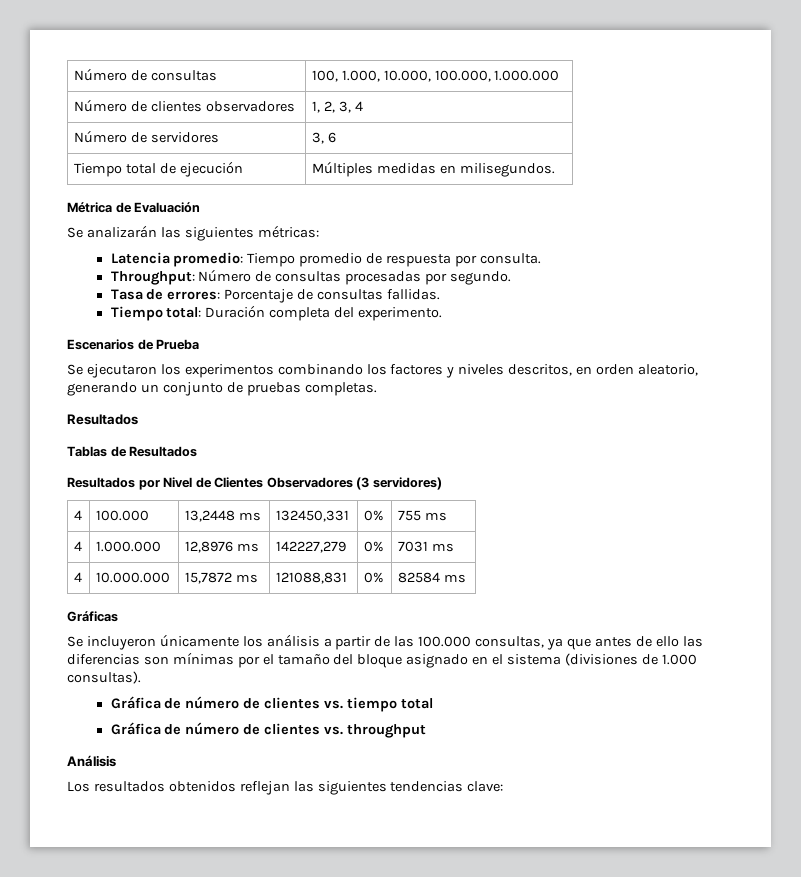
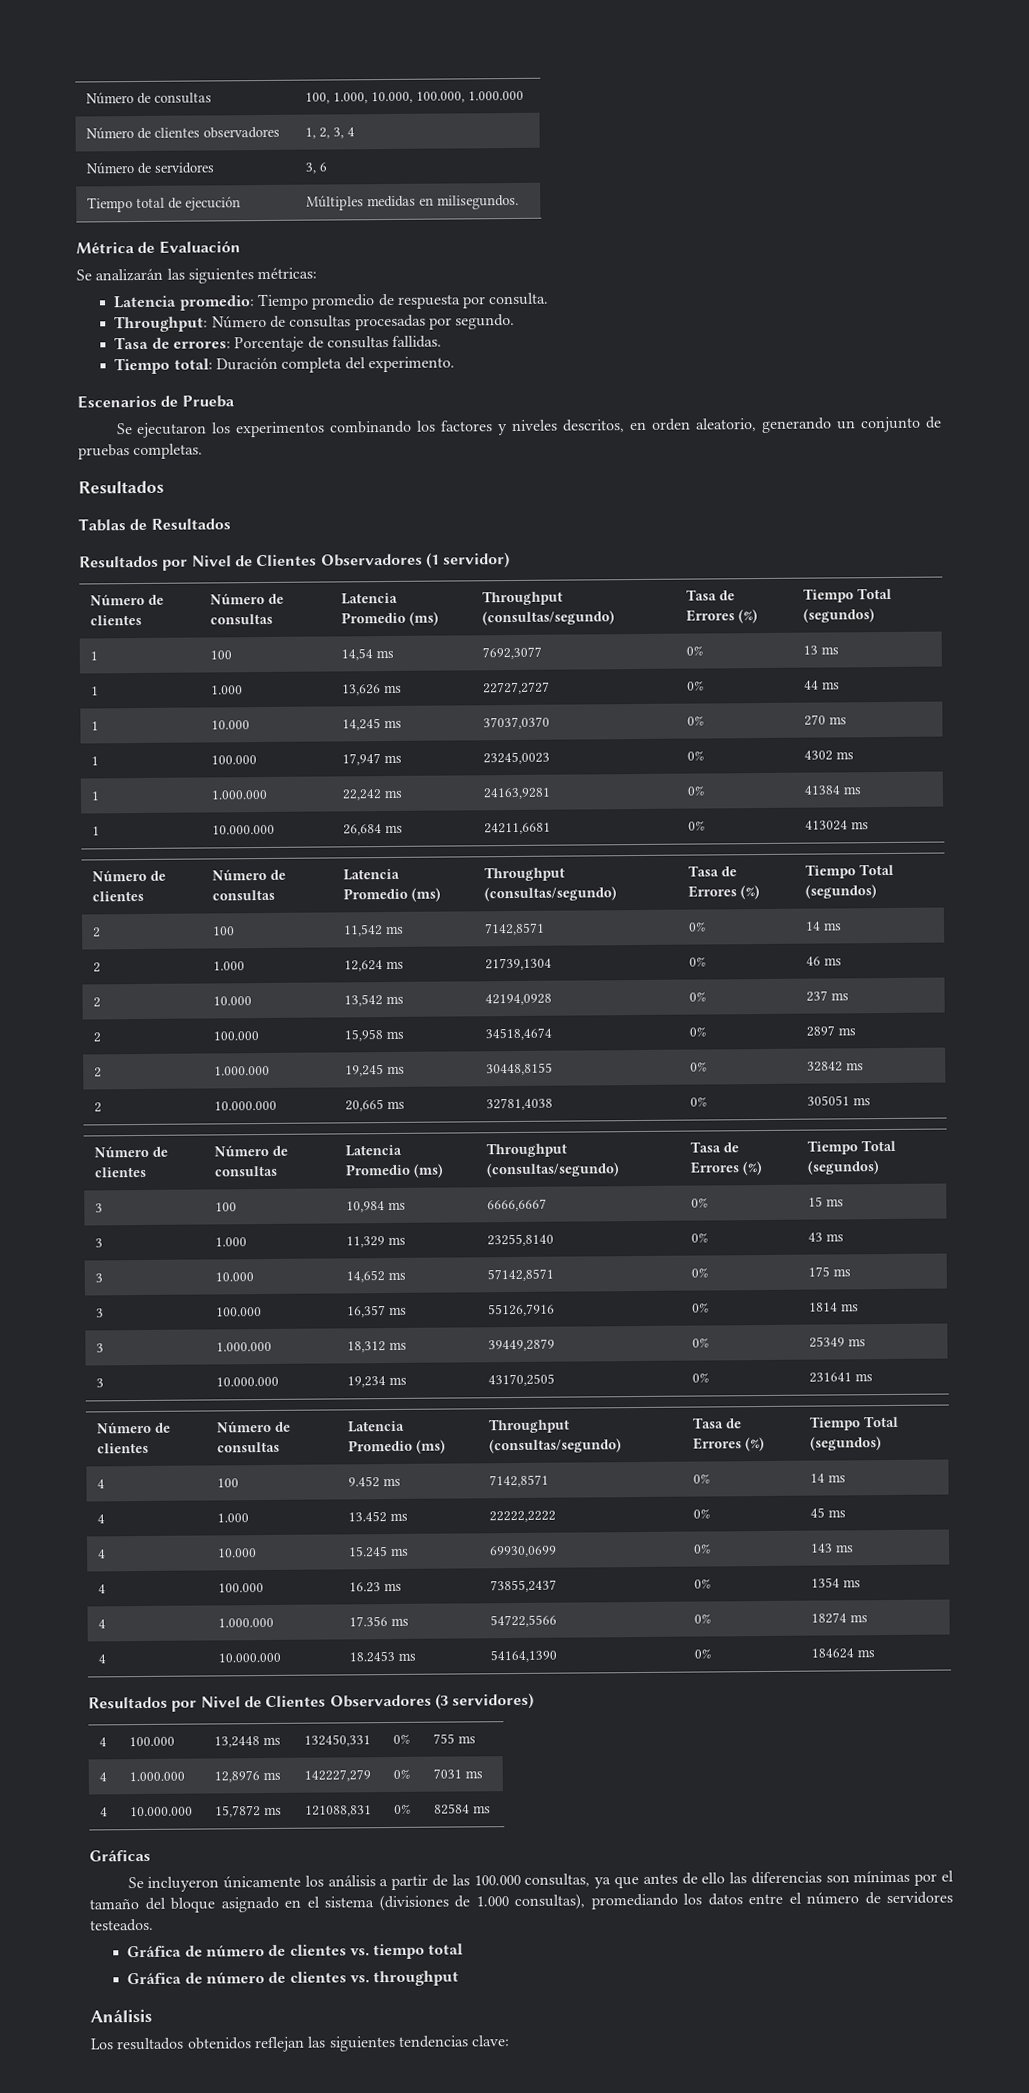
(198, 451) none -> [79,552,511,571] [90,593,165,606] [90,614,143,626] [210,592,285,605] [210,613,274,625] [341,592,399,605] [341,611,440,626] [482,590,564,606] [482,610,616,626] [686,589,736,601] [686,609,759,624] [803,587,893,603] [803,608,876,623] [90,651,99,661] [210,650,233,660] [341,648,395,661] [482,646,543,660] [686,645,704,656] [803,645,840,655] [91,686,100,696] [211,685,244,695] [342,684,403,696] [483,681,551,695] [687,680,705,691] [804,680,841,690] [91,721,100,731] [211,720,251,730] [342,718,403,731] [483,716,551,730] [687,715,705,726] [804,714,848,726] [91,756,100,766] [211,755,258,765] [342,753,403,766] [483,751,551,765] [687,750,705,761] [804,750,855,761] [91,791,101,801] [211,789,269,800] [342,789,404,801] [483,787,552,800] [687,785,705,796] [804,785,862,795] [92,826,101,836] [212,824,276,835] [343,824,404,836] [484,822,552,835] [688,820,706,831] [805,820,870,831] [92,869,167,882] [92,890,145,902] [212,868,287,881] [212,889,276,901] [343,868,401,881] [343,887,442,902] [484,866,566,882] [484,886,618,902] [688,865,738,877] [688,885,761,900] [805,863,895,879] [805,884,878,899] [93,927,102,938] [213,926,236,936] [344,924,405,937] [485,922,546,936] [689,921,707,932] [806,921,843,931] [93,962,102,973] [213,961,246,971] [344,960,405,972] [485,957,553,971] [689,956,707,967] [806,956,843,966] [93,997,102,1008] [213,996,253,1006] [344,994,405,1007] [485,993,553,1006] [689,991,707,1002] [806,990,850,1002] [93,1032,102,1043] [213,1031,260,1041] [344,1029,405,1042] [485,1027,553,1041] [689,1026,707,1037] [806,1025,857,1037] [94,1067,103,1078] [214,1065,271,1076] [345,1064,406,1077] [486,1062,554,1076] [690,1061,708,1072] [807,1061,865,1072] [94,1102,103,1113] [214,1100,278,1111] [345,1099,406,1112] [486,1097,554,1111] [690,1096,708,1107] [807,1095,872,1106] [94,1145,169,1158] [94,1166,148,1178] [214,1144,289,1157] [214,1165,279,1177] [345,1144,403,1157] [345,1163,445,1178] [486,1142,568,1158] [486,1162,621,1178] [690,1141,740,1153] [690,1161,764,1176] [807,1139,897,1155] [807,1160,881,1175] [95,1203,104,1213] [215,1202,238,1212] [346,1201,407,1213] [487,1198,548,1212] [691,1197,709,1208] [808,1196,845,1207] [95,1238,104,1248] [215,1237,248,1247] [346,1236,407,1248] [487,1233,555,1247] [691,1232,709,1243] [808,1232,845,1242] [95,1273,104,1283] [215,1272,255,1282] [346,1270,407,1283] [487,1268,555,1282] [691,1267,709,1278] [808,1266,852,1277] [96,1308,105,1318] [216,1307,263,1317] [347,1305,408,1318] [488,1303,556,1317] [692,1302,710,1313] [809,1302,860,1312] [96,1343,105,1353] [216,1341,273,1352] [347,1341,408,1353] [488,1338,556,1352] [692,1337,710,1348] [809,1336,867,1348] [96,1378,105,1388] [216,1376,280,1387] [347,1376,408,1388] [488,1373,556,1387] [692,1372,710,1383] [809,1372,874,1383] [97,1421,172,1434] [97,1442,150,1454] [217,1420,292,1433] [217,1441,281,1453] [348,1420,406,1433] [348,1439,447,1454] [488,1418,571,1434] [489,1438,623,1454] [692,1417,743,1429] [693,1437,766,1452] [809,1415,900,1431] [810,1436,883,1451] [97,1479,106,1489] [217,1478,240,1488] [348,1476,402,1488] [489,1474,550,1488] [693,1473,711,1484] [810,1473,847,1483] [97,1514,106,1524] [217,1513,250,1523] [348,1511,409,1523] [489,1510,557,1523] [693,1508,711,1519] [810,1507,847,1518] [98,1549,107,1559] [218,1548,258,1558] [349,1546,410,1558] [490,1545,558,1558] [693,1543,712,1554] [811,1543,855,1553] [98,1584,107,1594] [218,1583,265,1593] [349,1582,403,1593] [490,1579,558,1593] [694,1578,712,1589] [811,1577,862,1588] [98,1619,107,1629] [218,1617,275,1628] [349,1616,410,1627] [490,1614,558,1628] [694,1613,712,1624] [811,1612,869,1624] [98,1654,107,1664] [218,1652,282,1663] [349,1650,417,1663] [490,1649,558,1663] [694,1648,712,1659] [811,1648,876,1659] // Resultados por Nivel de Clientes Observadores (1 servidor) // Número de clientes | Número de consultas | Latencia Promedio (ms) | Throughput (consultas/segundo) | Tasa de Errores (%) | Tiempo Total (segundos) // 1 | 100 | 14,54 ms | 7692,3077 | 0% | 13 ms // 1 | 1.000 | 13,626 ms | 22727,2727 | 0% | 44 ms // 1 | 10.000 | 14,245 ms | 37037,0370 | 0% | 270 ms // 1 | 100.000 | 17,947 ms | 23245,0023 | 0% | 4302 ms // 1 | 1.000.000 | 22,242 ms | 24163,9281 | 0% | 41384 ms // 1 | 10.000.000 | 26,684 ms | 24211,6681 | 0% | 413024 ms // Número de clientes | Número de consultas | Latencia Promedio (ms) | Throughput (consultas/segundo) | Tasa de Errores (%) | Tiempo Total (segundos) // 2 | 100 | 11,542 ms | 7142,8571 | 0% | 14 ms // 2 | 1.000 | 12,624 ms | 21739,1304 | 0% | 46 ms // 2 | 10.000 | 13,542 ms | 42194,0928 | 0% | 237 ms // 2 | 100.000 | 15,958 ms | 34518,4674 | 0% | 2897 ms // 2 | 1.000.000 | 19,245 ms | 30448,8155 | 0% | 32842 ms // 2 | 10.000.000 | 20,665 ms | 32781,4038 | 0% | 305051 ms // Número de clientes | Número de consultas | Latencia Promedio (ms) | Throughput (consultas/segundo) | Tasa de Errores (%) | Tiempo Total (segundos) // 3 | 100 | 10,984 ms | 6666,6667 | 0% | 15 ms // 3 | 1.000 | 11,329 ms | 23255,8140 | 0% | 43 ms // 3 | 10.000 | 14,652 ms | 57142,8571 | 0% | 175 ms // 3 | 100.000 | 16,357 ms | 55126,7916 | 0% | 1814 ms // 3 | 1.000.000 | 18,312 ms | 39449,2879 | 0% | 25349 ms // 3 | 10.000.000 | 19,234 ms | 43170,2505 | 0% | 231641 ms // Número de clientes | Número de consultas | Latencia Promedio (ms) | Throughput (consultas/segundo) | Tasa de Errores (%) | Tiempo Total (segundos) // 4 | 100 | 9.452 ms | 7142,8571 | 0% | 14 ms // 4 | 1.000 | 13.452 ms | 22222,2222 | 0% | 45 ms // 4 | 10.000 | 15.245 ms | 69930,0699 | 0% | 143 ms // 4 | 100.000 | 16.23 ms | 73855,2437 | 0% | 1354 ms // 4 | 1.000.000 | 17.356 ms | 54722,5566 | 0% | 18274 ms // 4 | 10.000.000 | 18.2453 ms | 54164,1390 | 0% | 184624 ms
[67,671,141,684] consultas). -> [514,1891,953,1911] [89,1918,154,1932] consultas), promediando los datos entre el número de servidores testeados.

